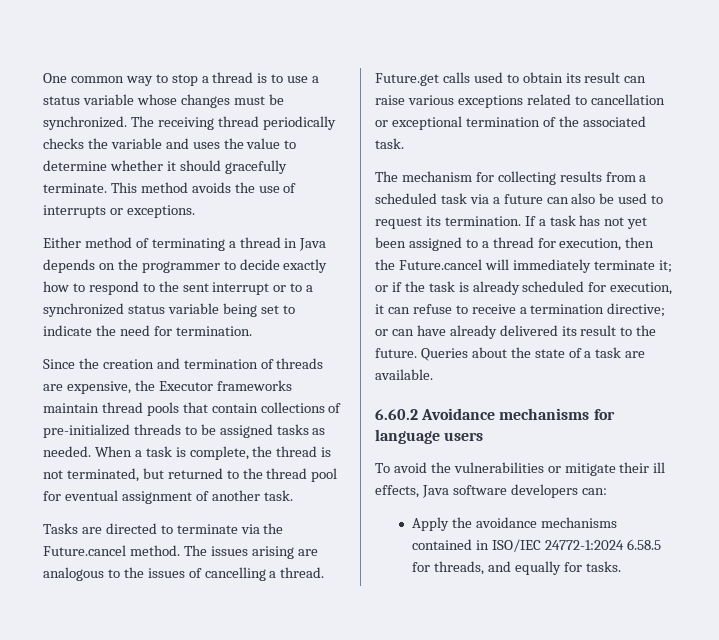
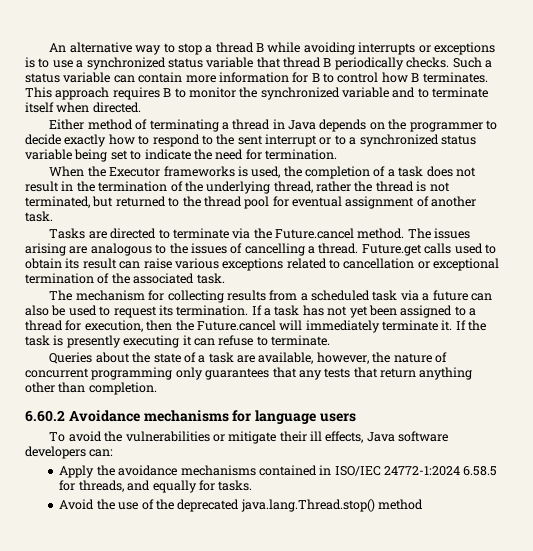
[43,73,124,83] One common -> [49,42,132,53] An alternative
(254, 77) none -> [256,42,495,55] B while avoiding interrupts or exceptions
[43,94,284,108] [43,116,336,130] [43,138,297,149] [43,160,287,174] [43,182,297,193] [43,205,195,218] status variable whose changes must be synchronized. The receiving thread periodically checks the variable and uses the value to determine whether it should gracefully terminate. This method avoids the use of interrupts or exceptions. -> [86,57,492,70] [25,72,488,83] [25,87,489,100] [25,102,141,113] synchronized status variable that thread B periodically checks. Such a status variable can contain more information for B to control how B terminates. This approach requires B to monitor the synchronized variable and to terminate itself when directed.
[43,358,324,369] [43,380,292,394] [43,402,342,416] [43,424,326,438] [43,446,249,460] Since the creation and termination of threads are expensive, the Executor frameworks maintain thread pools that contain collections of pre-initialized threads to be assigned tasks as needed. When a task is complete, -> [49,166,476,179] [25,181,351,194] When the Executor frameworks is used, the completion of a task does not result in the termination of the underlying thread, rather
[658,260,672,273] [375,281,673,295] [375,303,666,317] [375,325,657,339] [375,348,417,358] it; or if the task is already scheduled for execution, it can refuse to receive a termination directive; or can have already delivered its result to the future. -> [441,320,487,331] [25,335,330,348] it. If the task is presently executing it can refuse to terminate. //
[375,369,433,380] available. -> [258,352,447,364] [25,367,473,380] [25,382,157,395] available, however, the nature of concurrent programming only guarantees that any tests that return anything other than completion.
(621, 566) none -> [59,499,424,512] // Avoid the use of the deprecated java.lang.Thread.stop() method

